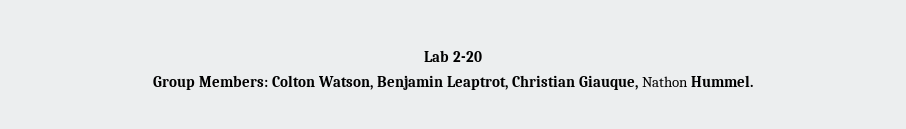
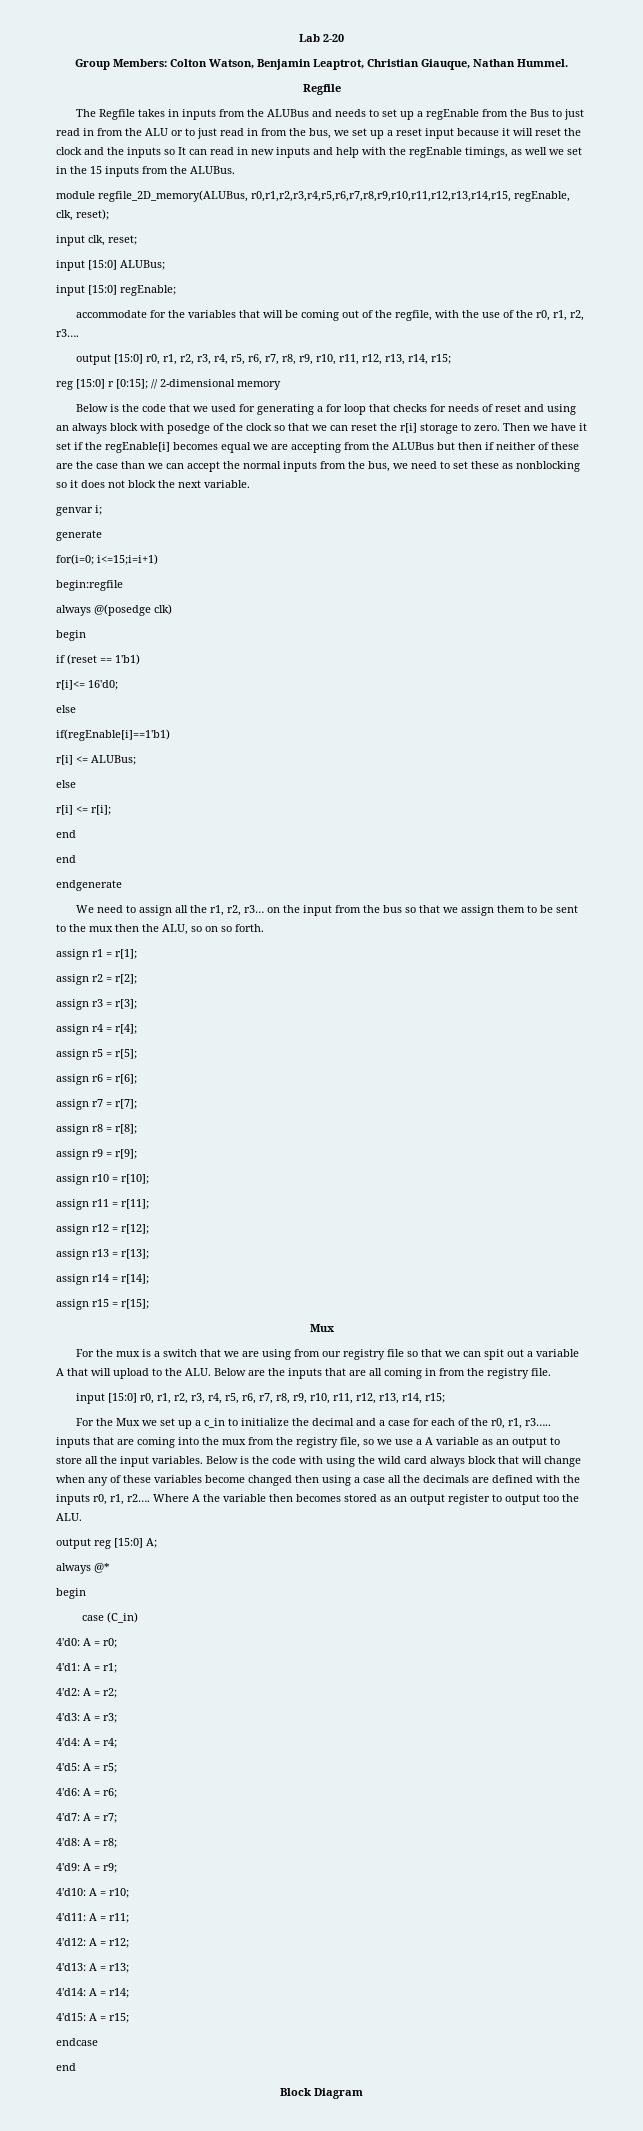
[641,76,688,87] Nathon -> [473,59,515,67] Nathan
(753, 81) none -> [302,84,341,95] [75,109,584,120] [56,128,581,139] [56,147,582,158] [56,166,235,177] [56,190,570,202] [56,209,109,221] [56,235,137,246] [56,260,165,271] [56,285,176,296] [75,310,584,321] [56,329,79,337] [75,354,451,365] [56,379,281,390] [75,404,576,415] [56,423,587,434] [56,442,579,453] [56,461,580,472] [56,480,250,488] [56,505,102,516] [56,530,102,541] [56,554,158,565] [56,580,123,591] [56,604,172,616] [56,630,86,641] [56,654,140,665] [56,680,118,690] [56,705,76,713] [56,729,170,741] [56,755,136,765] [56,780,76,788] [56,805,111,815] [56,830,76,838] [56,855,76,863] [56,880,122,891] [75,905,578,916] [56,924,264,935] [56,949,137,960] [56,974,137,985] [56,999,137,1010] [56,1024,137,1035] [56,1049,137,1060] [56,1074,137,1085] [56,1099,137,1110] [56,1124,137,1135] [56,1149,137,1160] [56,1174,149,1185] [56,1199,149,1210] [56,1224,149,1235] [56,1249,149,1260] [56,1274,149,1285] [56,1299,149,1310] [309,1324,335,1332] [75,1349,579,1360] [56,1368,551,1379] [75,1393,445,1404] [75,1418,551,1429] [56,1437,560,1448] [56,1456,581,1467] [56,1475,580,1486] [56,1494,579,1505] [56,1513,82,1521] [56,1538,157,1549] [56,1563,110,1574] [56,1588,86,1599] [81,1612,138,1623] [56,1638,117,1648] [56,1663,117,1673] [56,1688,117,1698] [56,1713,117,1723] [56,1738,117,1748] [56,1763,117,1773] [56,1788,117,1798] [56,1813,117,1823] [56,1838,117,1848] [56,1863,117,1873] [56,1888,129,1898] [56,1913,129,1923] [56,1938,129,1948] [56,1963,129,1973] [56,1988,129,1998] [56,2013,129,2023] [56,2038,98,2046] [56,2063,76,2071] [280,2088,363,2099] // Regfile // The Regfile takes in inputs from the ALUBus and needs to set up a regEnable from the Bus to just read in from the ALU or to just read in from the bus, we set up a reset input because it will reset the clock and the inputs so It can read in new inputs and help with the regEnable timings, as well we set in the 15 inputs from the ALUBus. // module regfile_2D_memory(ALUBus, r0,r1,r2,r3,r4,r5,r6,r7,r8,r9,r10,r11,r12,r13,r14,r15, regEnable, clk, reset); // input clk, reset; // input [15:0] ALUBus; // input [15:0] regEnable; // accommodate for the variables that will be coming out of the regfile, with the use of the r0, r1, r2, r3…. // output [15:0] r0, r1, r2, r3, r4, r5, r6, r7, r8, r9, r10, r11, r12, r13, r14, r15; // reg [15:0] r [0:15]; // 2-dimensional memory // Below is the code that we used for generating a for loop that checks for needs of reset and using an always block with posedge of the clock so that we can reset the r[i] storage to zero. Then we have it set if the regEnable[i] becomes equal we are accepting from the ALUBus but then if neither of these are the case than we can accept the normal inputs from the bus, we need to set these as nonblocking so it does not block the next variable. // genvar i; // generate // for(i=0; i<=15;i=i+1) // begin:regfile // always @(posedge clk) // begin // if (reset == 1'b1) // r[i]<= 16'd0; // else // if(regEnable[i]==1'b1) // r[i] <= ALUBus; // else // r[i] <= r[i]; // end // end // endgenerate // We need to assign all the r1, r2, r3… on the input from the bus so that we assign them to be sent to the mux then the ALU, so on so forth. // assign r1 = r[1]; // assign r2 = r[2]; // assign r3 = r[3]; // assign r4 = r[4]; // assign r5 = r[5]; // assign r6 = r[6]; // assign r7 = r[7]; // assign r8 = r[8]; // assign r9 = r[9]; // assign r10 = r[10]; // assign r11 = r[11]; // assign r12 = r[12]; // assign r13 = r[13]; // assign r14 = r[14]; // assign r15 = r[15]; // Mux // For the mux is a switch that we are using from our registry file so that we can spit out a variable A that will upload to the ALU. Below are the inputs that are all coming in from the registry file. // input [15:0] r0, r1, r2, r3, r4, r5, r6, r7, r8, r9, r10, r11, r12, r13, r14, r15; // For the Mux we set up a c_in to initialize the decimal and a case for each of the r0, r1, r3….. inputs that are coming into the mux from the registry file, so we use a A variable as an output to store all the input variables. Below is the code with using the wild card always block that will change when any of these variables become changed then using a case all the decimals are defined with the inputs r0, r1, r2…. Where A the variable then becomes stored as an output register to output too the ALU. // output reg [15:0] A; // always @* // begin // case (C_in) // 4'd0: A = r0; // 4'd1: A = r1; // 4'd2: A = r2; // 4'd3: A = r3; // 4'd4: A = r4; // 4'd5: A = r5; // 4'd6: A = r6; // 4'd7: A = r7; // 4'd8: A = r8; // 4'd9: A = r9; // 4'd10: A = r10; // 4'd11: A = r11; // 4'd12: A = r12; // 4'd13: A = r13; // 4'd14: A = r14; // 4'd15: A = r15; // endcase // end // Block Diagram

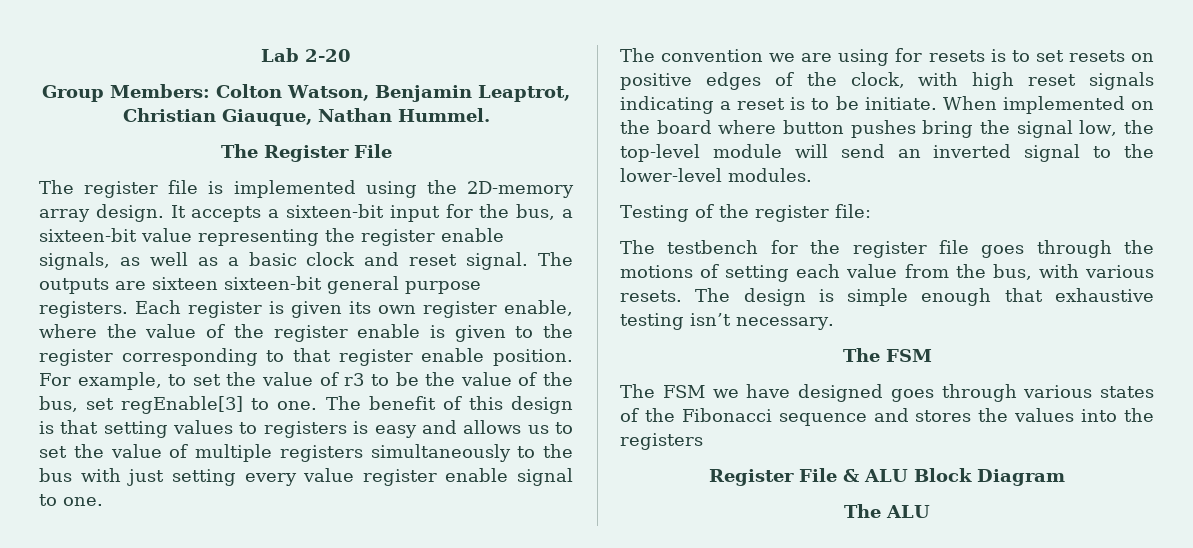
[302,84,341,95] [75,109,584,120] [56,128,581,139] [56,147,582,158] [56,166,235,177] [56,190,570,202] [56,209,109,221] [56,235,137,246] [56,260,165,271] [56,285,176,296] [75,310,584,321] [56,329,79,337] [75,354,451,365] [56,379,281,390] [75,404,576,415] [56,423,587,434] [56,442,579,453] [56,461,580,472] [56,480,250,488] [56,505,102,516] [56,530,102,541] [56,554,158,565] [56,580,123,591] [56,604,172,616] [56,630,86,641] [56,654,140,665] [56,680,118,690] [56,705,76,713] [56,729,170,741] [56,755,136,765] [56,780,76,788] [56,805,111,815] [56,830,76,838] [56,855,76,863] [56,880,122,891] [75,905,578,916] [56,924,264,935] [56,949,137,960] [56,974,137,985] [56,999,137,1010] [56,1024,137,1035] [56,1049,137,1060] [56,1074,137,1085] [56,1099,137,1110] [56,1124,137,1135] [56,1149,137,1160] [56,1174,149,1185] [56,1199,149,1210] [56,1224,149,1235] [56,1249,149,1260] [56,1274,149,1285] [56,1299,149,1310] [309,1324,335,1332] [75,1349,579,1360] [56,1368,551,1379] [75,1393,445,1404] [75,1418,551,1429] [56,1437,560,1448] [56,1456,581,1467] [56,1475,580,1486] [56,1494,579,1505] [56,1513,82,1521] [56,1538,157,1549] [56,1563,110,1574] [56,1588,86,1599] [81,1612,138,1623] [56,1638,117,1648] [56,1663,117,1673] [56,1688,117,1698] [56,1713,117,1723] [56,1738,117,1748] [56,1763,117,1773] [56,1788,117,1798] [56,1813,117,1823] [56,1838,117,1848] [56,1863,117,1873] [56,1888,129,1898] [56,1913,129,1923] [56,1938,129,1948] [56,1963,129,1973] [56,1988,129,1998] [56,2013,129,2023] [56,2038,98,2046] [56,2063,76,2071] Regfile // The Regfile takes in inputs from the ALUBus and needs to set up a regEnable from the Bus to just read in from the ALU or to just read in from the bus, we set up a reset input because it will reset the clock and the inputs so It can read in new inputs and help with the regEnable timings, as well we set in the 15 inputs from the ALUBus. // module regfile_2D_memory(ALUBus, r0,r1,r2,r3,r4,r5,r6,r7,r8,r9,r10,r11,r12,r13,r14,r15, regEnable, clk, reset); // input clk, reset; // input [15:0] ALUBus; // input [15:0] regEnable; // accommodate for the variables that will be coming out of the regfile, with the use of the r0, r1, r2, r3…. // output [15:0] r0, r1, r2, r3, r4, r5, r6, r7, r8, r9, r10, r11, r12, r13, r14, r15; // reg [15:0] r [0:15]; // 2-dimensional memory // Below is the code that we used for generating a for loop that checks for needs of reset and using an always block with posedge of the clock so that we can reset the r[i] storage to zero. Then we have it set if the regEnable[i] becomes equal we are accepting from the ALUBus but then if neither of these are the case than we can accept the normal inputs from the bus, we need to set these as nonblocking so it does not block the next variable. // genvar i; // generate // for(i=0; i<=15;i=i+1) // begin:regfile // always @(posedge clk) // begin // if (reset == 1'b1) // r[i]<= 16'd0; // else // if(regEnable[i]==1'b1) // r[i] <= ALUBus; // else // r[i] <= r[i]; // end // end // endgenerate // We need to assign all the r1, r2, r3… on the input from the bus so that we assign them to be sent to the mux then the ALU, so on so forth. // assign r1 = r[1]; // assign r2 = r[2]; // assign r3 = r[3]; // assign r4 = r[4]; // assign r5 = r[5]; // assign r6 = r[6]; // assign r7 = r[7]; // assign r8 = r[8]; // assign r9 = r[9]; // assign r10 = r[10]; // assign r11 = r[11]; // assign r12 = r[12]; // assign r13 = r[13]; // assign r14 = r[14]; // assign r15 = r[15]; // Mux // For the mux is a switch that we are using from our registry file so that we can spit out a variable A that will upload to the ALU. Below are the inputs that are all coming in from the registry file. // input [15:0] r0, r1, r2, r3, r4, r5, r6, r7, r8, r9, r10, r11, r12, r13, r14, r15; // For the Mux we set up a c_in to initialize the decimal and a case for each of the r0, r1, r3….. inputs that are coming into the mux from the registry file, so we use a A variable as an output to store all the input variables. Below is the code with using the wild card always block that will change when any of these variables become changed then using a case all the decimals are defined with the inputs r0, r1, r2…. Where A the variable then becomes stored as an output register to output too the ALU. // output reg [15:0] A; // always @* // begin // case (C_in) // 4'd0: A = r0; // 4'd1: A = r1; // 4'd2: A = r2; // 4'd3: A = r3; // 4'd4: A = r4; // 4'd5: A = r5; // 4'd6: A = r6; // 4'd7: A = r7; // 4'd8: A = r8; // 4'd9: A = r9; // 4'd10: A = r10; // 4'd11: A = r11; // 4'd12: A = r12; // 4'd13: A = r13; // 4'd14: A = r14; // 4'd15: A = r15; // endcase // end // -> [220,144,392,162] [39,180,574,198] [39,204,573,222] [39,228,504,246] [39,252,573,270] [39,276,481,294] [39,300,573,318] [39,324,573,342] [39,348,573,366] [39,372,574,390] [39,396,573,414] [39,420,574,438] [39,444,573,462] [39,468,573,486] [39,494,103,506] [620,48,1154,66] [620,72,1154,90] [620,96,1154,114] [620,120,1154,138] [620,144,1154,162] [620,168,812,182] [620,204,871,222] [620,240,1154,258] [620,264,1154,282] [620,288,1154,306] [620,313,834,330] [842,348,932,362] [620,384,1154,402] [620,408,1154,426] [620,433,703,450] [709,468,909,486] The Register File // The register file is implemented using the 2D-memory array design. It accepts a sixteen-bit input for the bus, a sixteen-bit value representing the register enable signals, as well as a basic clock and reset signal. The outputs are sixteen sixteen-bit general purpose registers. Each register is given its own register enable, where the value of the register enable is given to the register corresponding to that register enable position. For example, to set the value of r3 to be the value of the bus, set regEnable[3] to one. The benefit of this design is that setting values to registers is easy and allows us to set the value of multiple registers simultaneously to the bus with just setting every value register enable signal to one. // The convention we are using for resets is to set resets on positive edges of the clock, with high reset signals indicating a reset is to be initiate. When implemented on the board where button pushes bring the signal low, the top-level module will send an inverted signal to the lower-level modules. // Testing of the register file: // The testbench for the register file goes through the motions of setting each value from the bus, with various resets. The design is simple enough that exhaustive testing isn’t necessary. // The FSM // The FSM we have designed goes through various states of the Fibonacci sequence and stores the values into the registers // Register File & ALU
(363, 2093) none -> [844,504,931,518] // The ALU

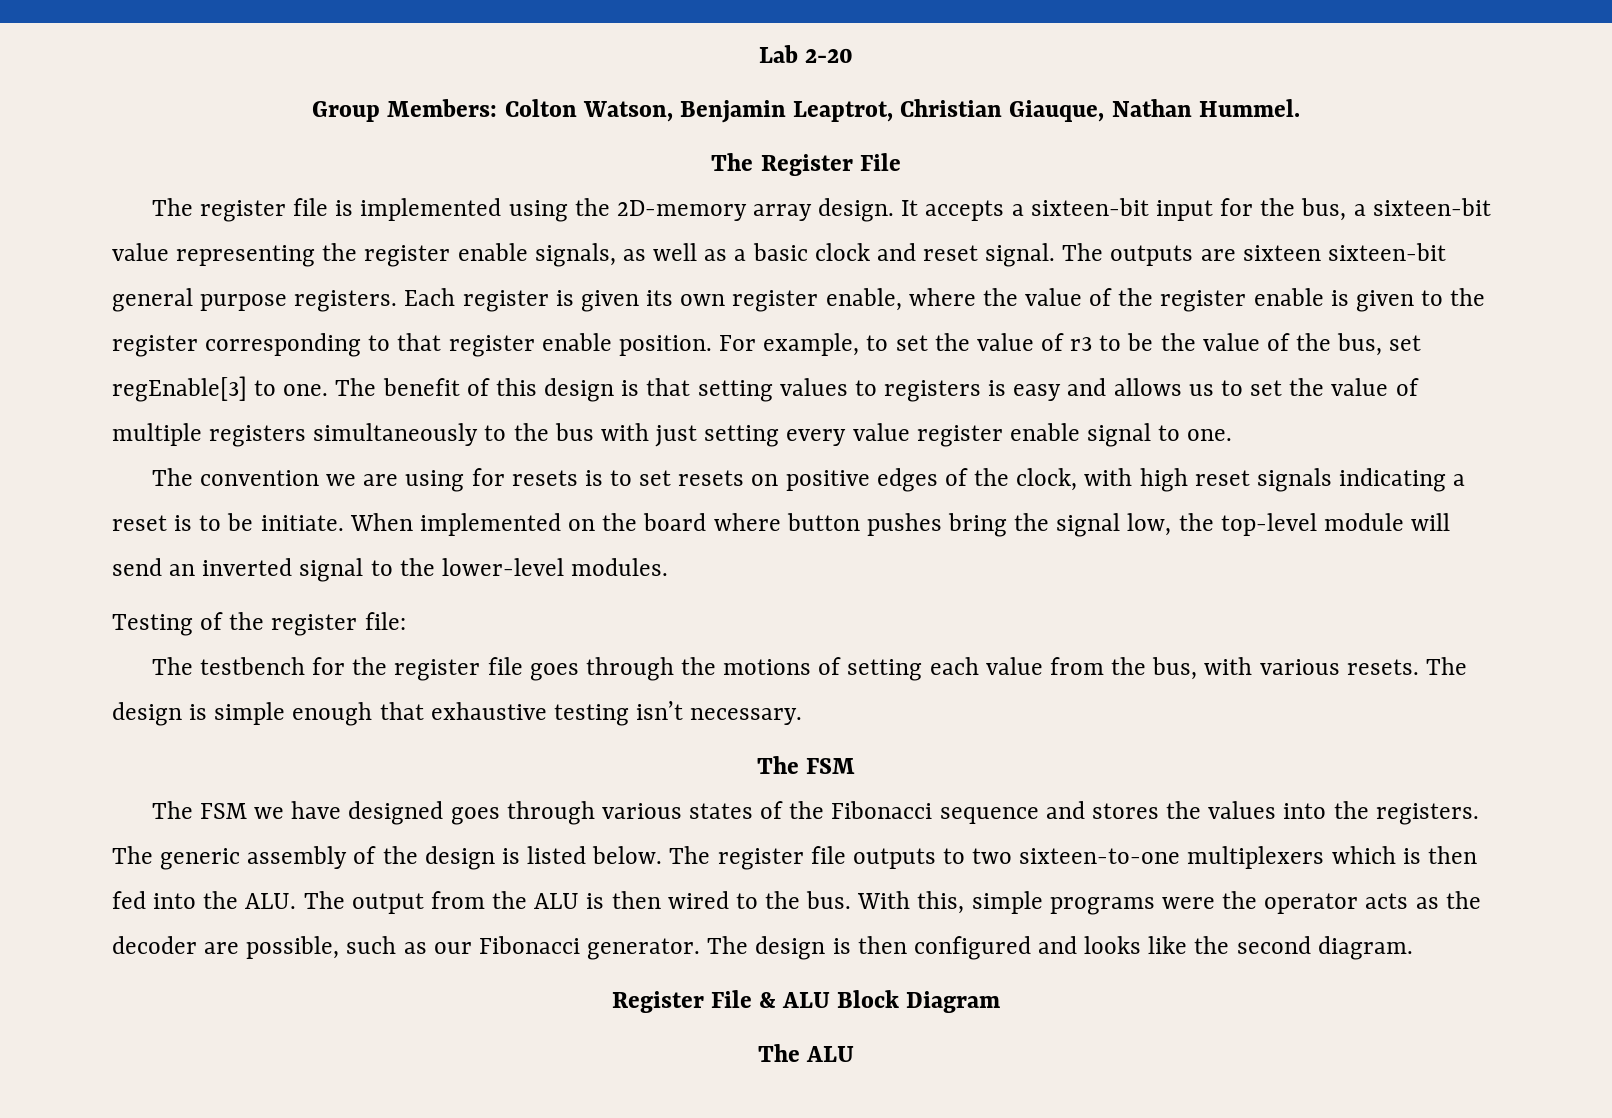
[620,433,703,450] registers -> [1375,803,1479,825] [112,846,1477,870] [112,891,1481,915] [112,936,1413,960] registers. The generic assembly of the design is listed below. The register file outputs to two sixteen-to-one multiplexers which is then fed into the ALU. The output from the ALU is then wired to the bus. With this, simple programs were the operator acts as the decoder are possible, such as our Fibonacci generator. The design is then configured and looks like the second diagram.

